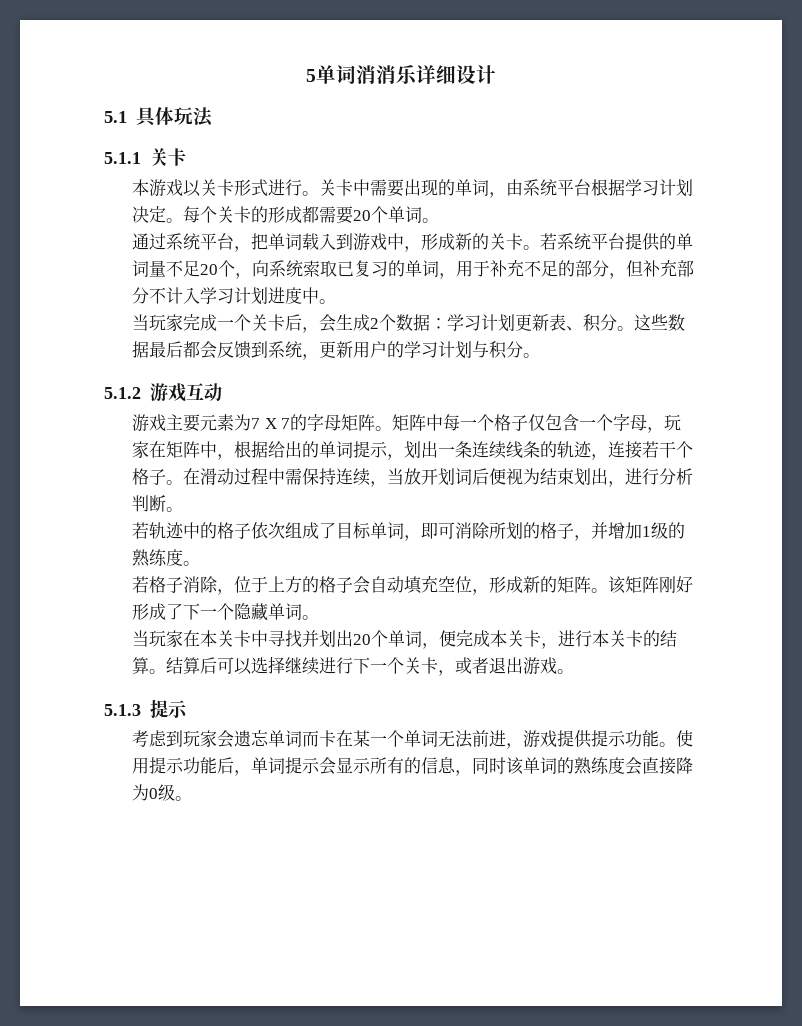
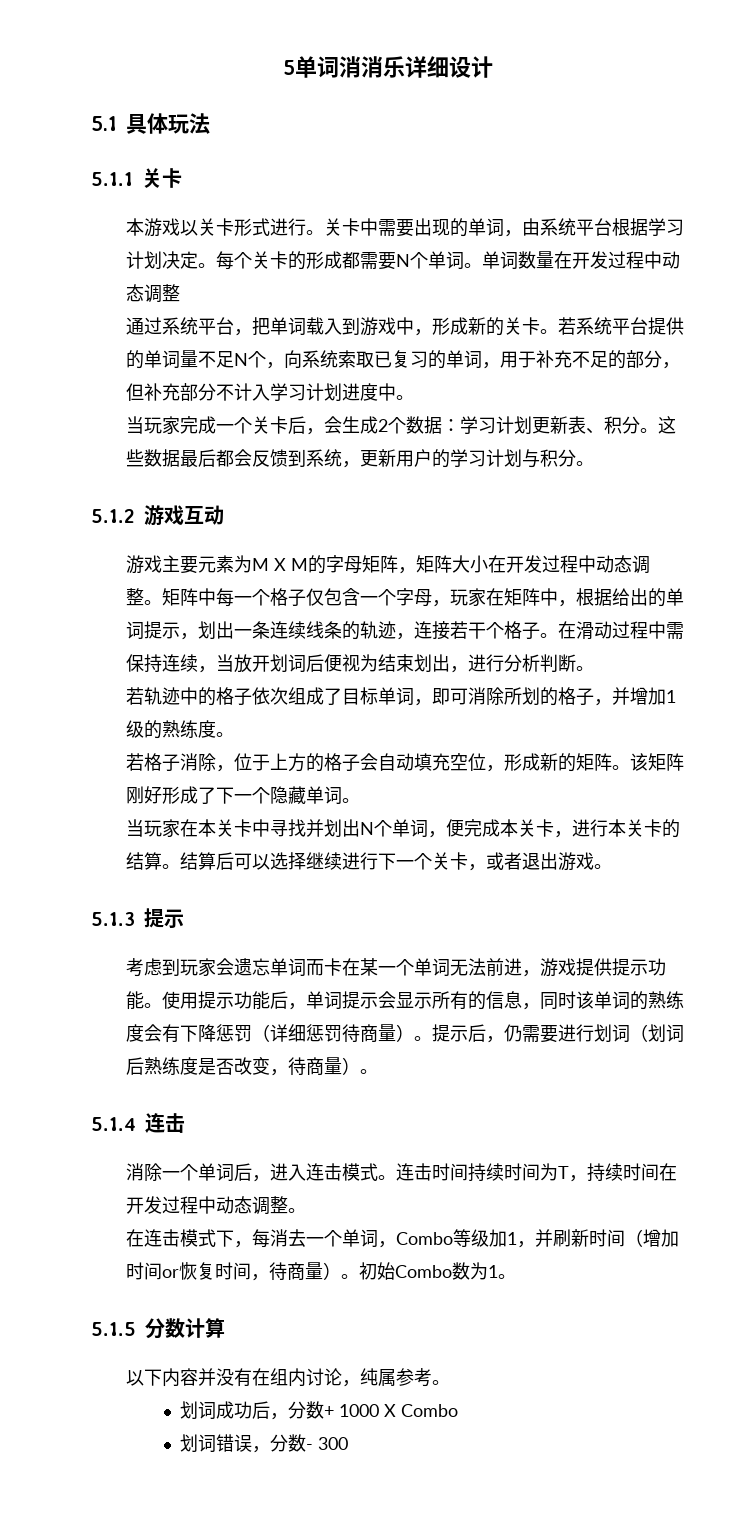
[352,210,371,221] 20 -> [395,254,410,267] N
(439, 220) none -> [481,251,680,269] [125,284,180,303] 单词数量在开发过程中动态调整
[199,264,218,275] 20 -> [233,353,248,366] N
[250,414,376,431] 7 X 7的字母矩阵 -> [251,555,650,574] [125,588,144,606] M X M的字母矩阵，矩阵大小在开发过程中动态调整
[352,634,371,645] 20 -> [359,822,374,835] N
[641,757,693,775] [131,784,192,801] 直接降为0级。 -> [161,1024,684,1043] [125,1057,378,1076] [91,1113,185,1133] [125,1163,677,1182] [125,1196,306,1215] [125,1229,679,1248] [125,1262,516,1281] [91,1318,225,1339] [125,1368,450,1387] [179,1401,458,1420] [179,1434,348,1453] 有下降惩罚（详细惩罚待商量）。提示后，仍需要进行划词（划词后熟练度是否改变，待商量）。 // 5.1.4连击 // 消除一个单词后，进入连击模式。连击时间持续时间为T，持续时间在开发过程中动态调整。 // 在连击模式下，每消去一个单词，Combo等级加1，并刷新时间（增加时间or恢复时间，待商量）。初始Combo数为1。 // 5.1.5分数计算 // 以下内容并没有在组内讨论，纯属参考。 // 划词成功后，分数+ 1000 X Combo // 划词错误，分数- 300

